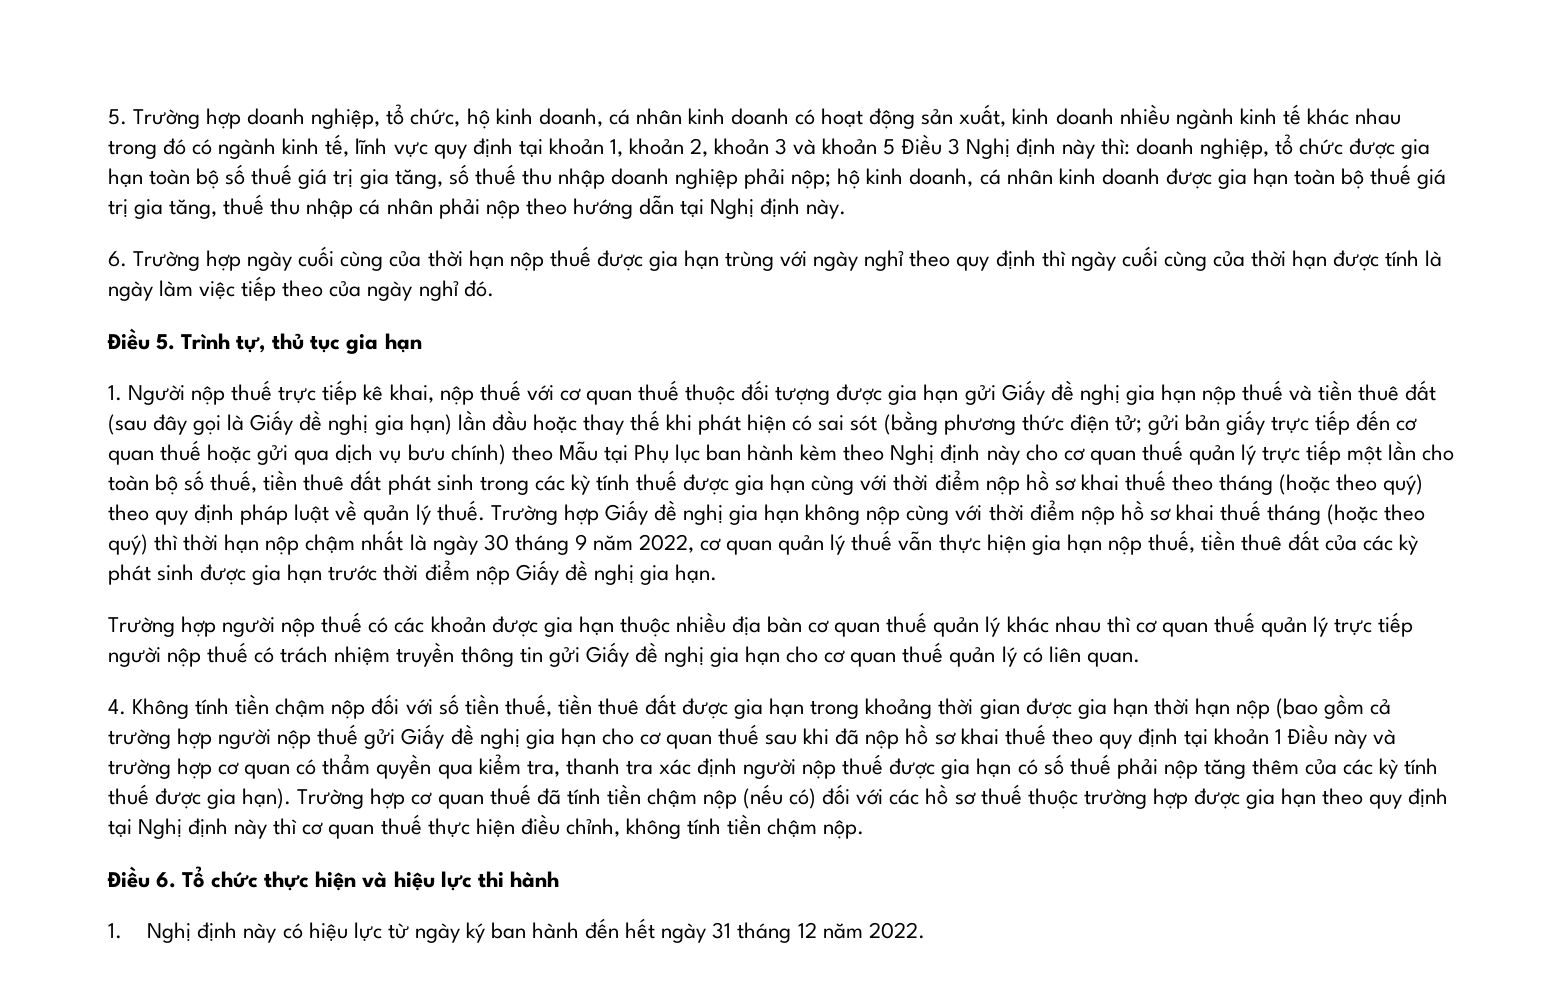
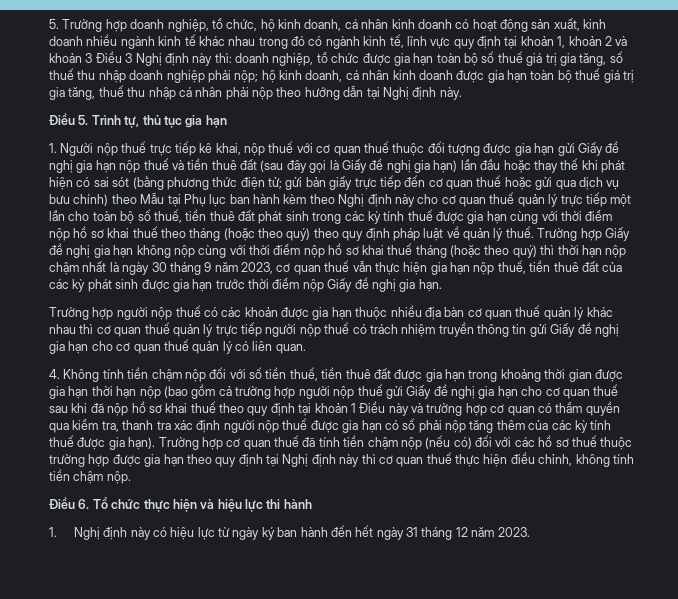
[690,138,896,157] 2, khoản 3 và khoản 5 -> [604,36,628,46] [49,53,93,63] 2 và khoản 3
[108,246,1443,271] [108,276,494,301] // 6. Trường hợp ngày cuối cùng của thời hạn nộp thuế được gia hạn trùng với ngày nghỉ theo quy định thì ngày cuối cùng của thời hạn được tính là ngày làm việc tiếp theo của ngày nghỉ đó. -> (462, 93) none
[638,534,846,555] 2022, cơ quan quản lý -> [241,262,321,275] 2023, cơ quan
[1069,754,1111,775] thuế -> (416, 424) none
[868,922,925,939] 2022. -> [497,527,530,537] 2023.

